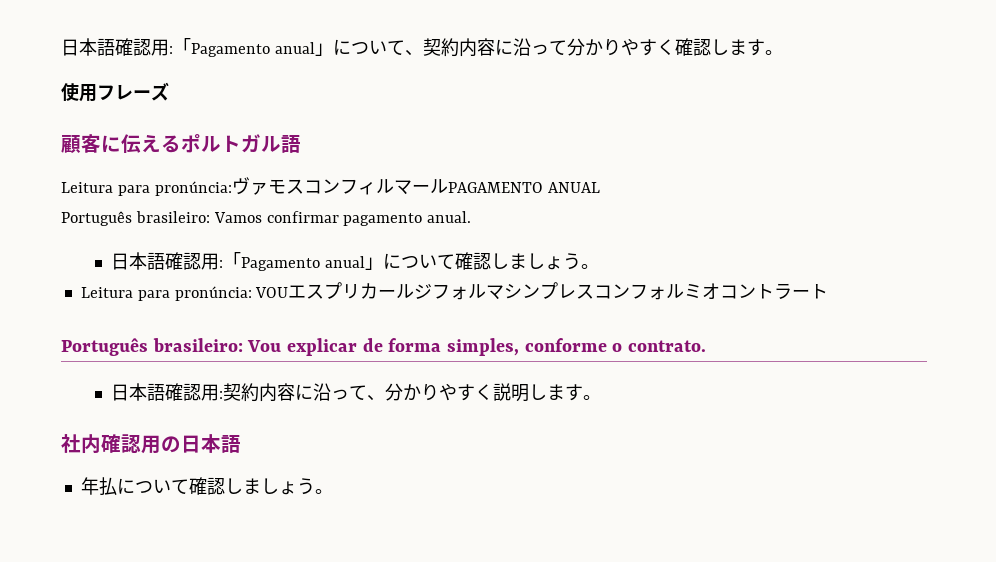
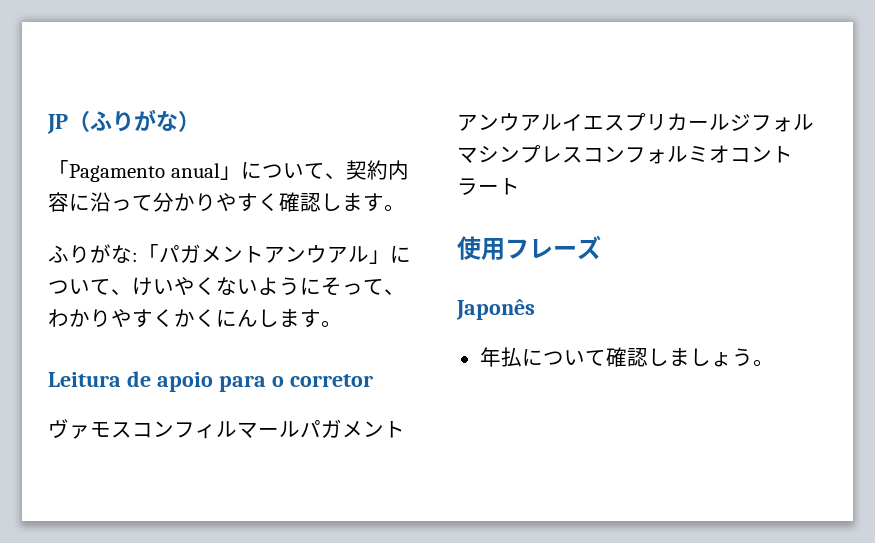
[61,38,173,56] 日本語確認用: -> [47,109,200,134] JP（ふりがな） //
[61,82,169,102] [61,134,301,153] [61,181,232,196] 使用フレーズ // 顧客に伝えるポルトガル語 // Leitura para pronúncia: -> [48,244,411,264] [48,277,405,296] [48,309,342,328] [48,371,373,392] ふりがな:「パガメントアンウアル」について、けいやくないようにそって、わかりやすくかくにんします。 // Leitura de apoio para o corretor //
[447,182,600,193] [61,211,472,226] [110,252,599,271] [80,286,289,301] PAGAMENTO ANUAL // Português brasileiro: Vamos confirmar pagamento anual. // 日本語確認用:「Pagamento anual」について確認しましょう。 // Leitura para pronúncia: VOU -> [300,419,405,438] [457,113,583,131] パガメントアンウアルイ
[61,338,707,356] [110,383,601,402] [61,434,241,454] Português brasileiro: Vou explicar de forma simples, conforme o contrato. // 日本語確認用:契約内容に沿って、分かりやすく説明します。 // 社内確認用の日本語 -> [457,235,601,260] [456,299,535,320] 使用フレーズ // Japonês

